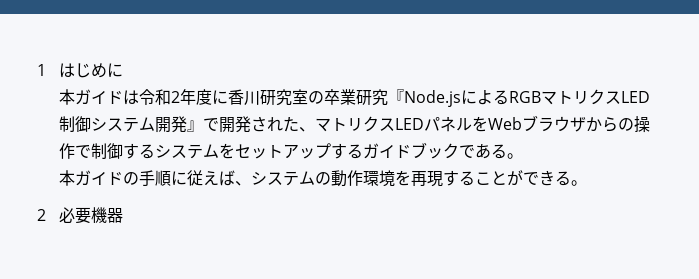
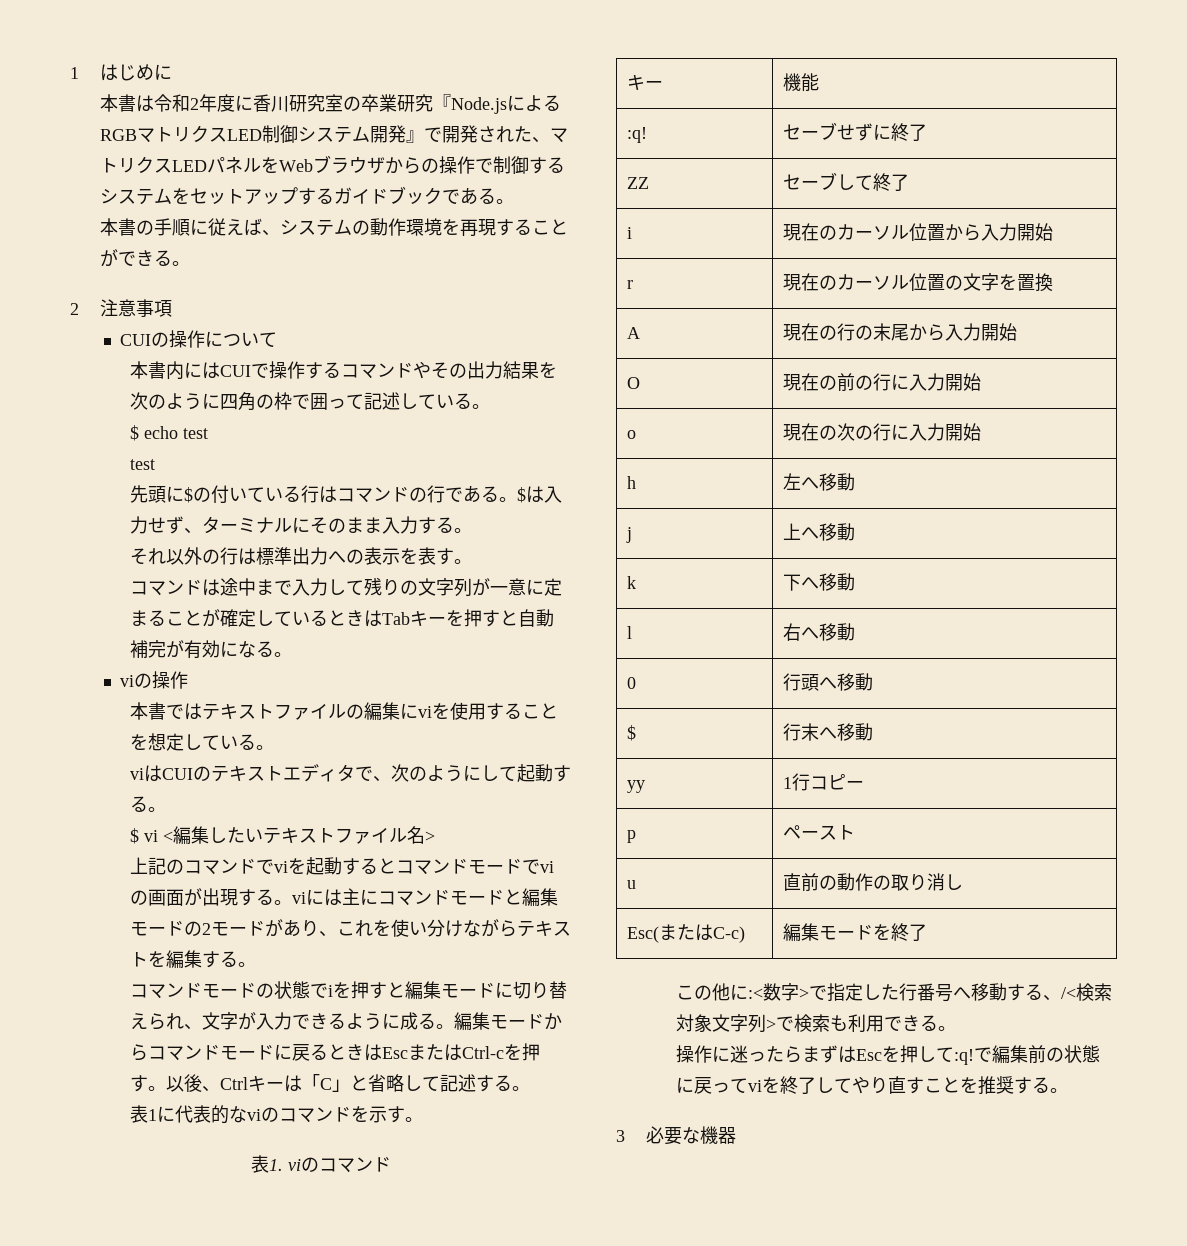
[75,89,124,105] ガイド -> [117,94,136,112] 書
[75,170,124,186] ガイド -> [117,218,136,236] 書
[59,207,92,224] 必要 -> [99,299,172,317] [119,330,277,348] [129,361,557,380] [129,392,490,411] [129,425,208,441] [129,459,155,470] [129,485,562,504] [129,516,472,534] [129,547,472,565] [129,578,562,597] [129,609,554,627] [129,640,292,659] [119,671,188,689] [129,702,558,721] [129,733,274,751] [129,764,571,782] [129,796,166,812] [129,826,435,845] [129,857,554,875] [129,888,558,907] [129,919,571,937] [129,950,256,969] [129,981,567,1000] [129,1012,562,1031] [129,1043,540,1061] [129,1074,530,1092] [129,1105,423,1124] [250,1155,391,1173] [627,74,664,90] [783,73,820,92] [627,127,648,143] [783,122,928,141] [627,177,650,189] [783,172,910,191] [627,227,633,239] [783,223,1054,241] [627,280,634,289] [783,273,1054,292] [627,327,641,339] [783,323,1018,341] [627,377,641,389] [783,373,982,391] [627,430,637,439] [783,423,982,441] [627,476,637,489] [783,473,856,491] [626,527,633,543] [783,523,856,541] [627,576,637,589] [783,573,856,591] [627,626,633,639] [783,623,856,641] [627,677,637,689] [783,673,874,691] [627,725,637,741] [783,723,874,741] [627,780,646,793] [783,773,865,791] [627,830,637,843] [783,825,856,840] [627,880,637,889] [783,873,964,891] [627,924,746,943] [783,923,928,942] [675,983,1112,1002] [675,1014,956,1033] [675,1045,1100,1065] [675,1076,1068,1095] [616,1126,700,1145] 注意事項 // CUIの操作について // 本書内にはCUIで操作するコマンドやその出力結果を次のように四角の枠で囲って記述している。 // $ echo test // test // 先頭に$の付いている行はコマンドの行である。$は入力せず、ターミナルにそのまま入力する。 // それ以外の行は標準出力への表示を表す。 // コマンドは途中まで入力して残りの文字列が一意に定まることが確定しているときはTabキーを押すと自動補完が有効になる。 // viの操作 // 本書ではテキストファイルの編集にviを使用することを想定している。 // viはCUIのテキストエディタで、次のようにして起動する。 // $ vi <編集したいテキストファイル名> // 上記のコマンドでviを起動するとコマンドモードでviの画面が出現する。viには主にコマンドモードと編集モードの2モードがあり、これを使い分けながらテキストを編集する。 // コマンドモードの状態でiを押すと編集モードに切り替えられ、文字が入力できるように成る。編集モードからコマンドモードに戻るときはEscまたはCtrl-cを押す。以後、Ctrlキーは「C」と省略して記述する。 // 表1に代表的なviのコマンドを示す。 // 表1. viのコマンド // キー | 機能 // :q! | セーブせずに終了 // ZZ | セーブして終了 // i | 現在のカーソル位置から入力開始 // r | 現在のカーソル位置の文字を置換 // A | 現在の行の末尾から入力開始 // O | 現在の前の行に入力開始 // o | 現在の次の行に入力開始 // h | 左へ移動 // j | 上へ移動 // k | 下へ移動 // l | 右へ移動 // 0 | 行頭へ移動 // $ | 行末へ移動 // yy | 1行コピー // p | ペースト // u | 直前の動作の取り消し // Esc(またはC-c) | 編集モードを終了 // この他に:<数字>で指定した行番号へ移動する、/<検索対象文字列>で検索も利用できる。 // 操作に迷ったらまずはEscを押して:q!で編集前の状態に戻ってviを終了してやり直すことを推奨する。 // 3必要な

